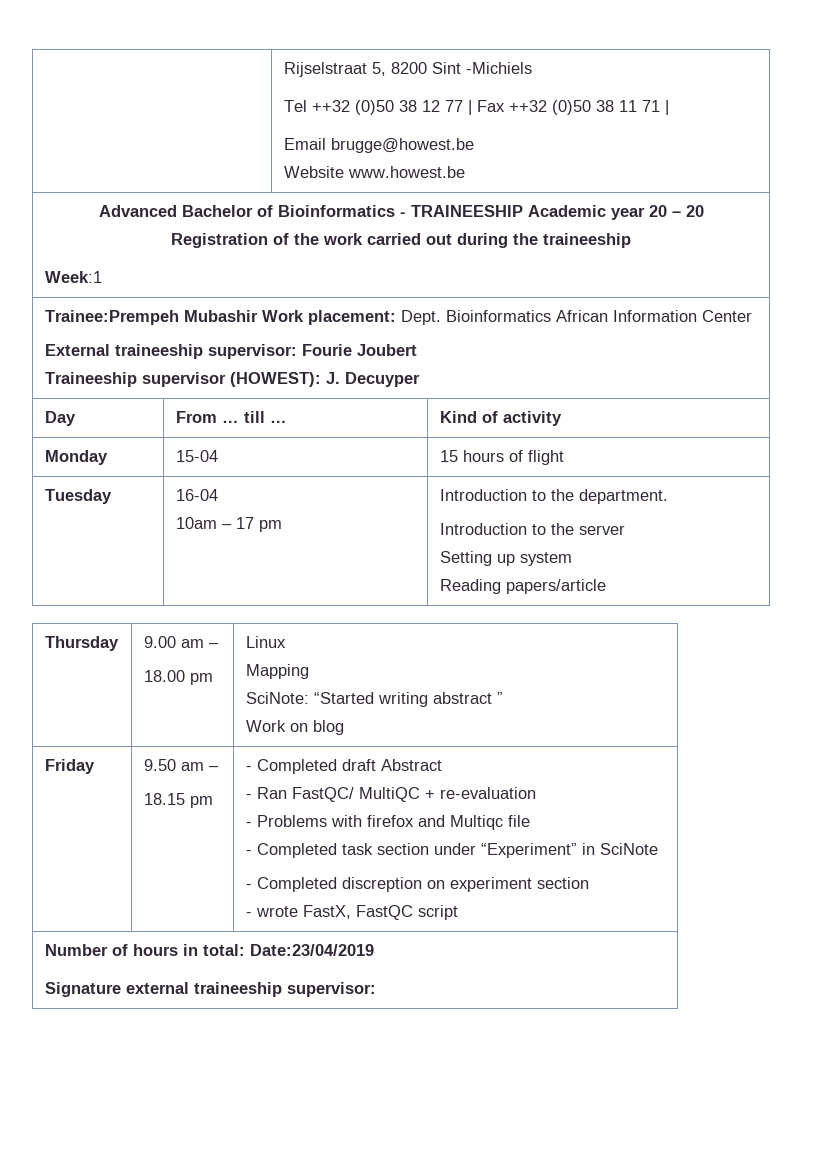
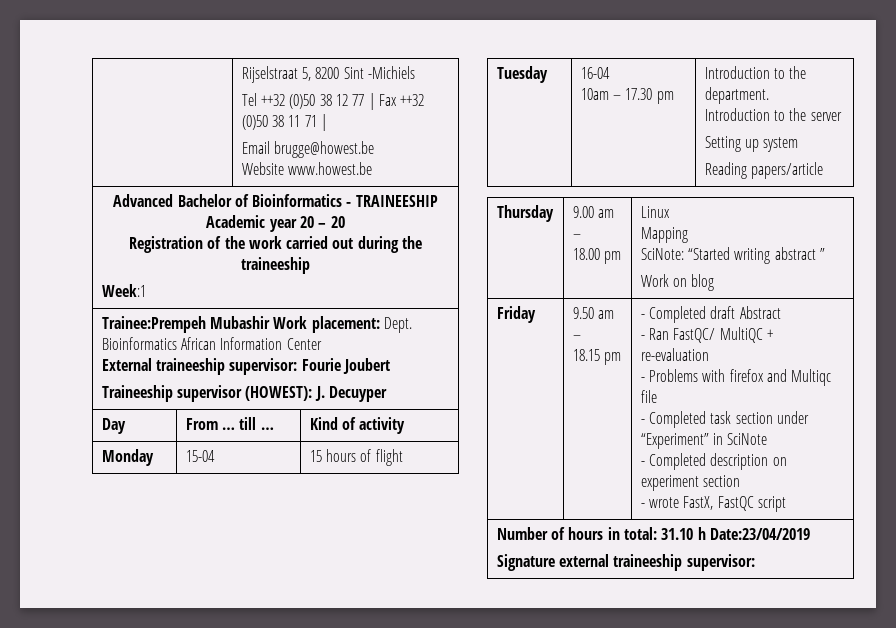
[235,517,254,529] 17 -> [625,88,653,100] 17.30
[341,877,422,892] discreption -> [710,453,769,470] description
(245, 950) none -> [661,527,706,540] 31.10 h

